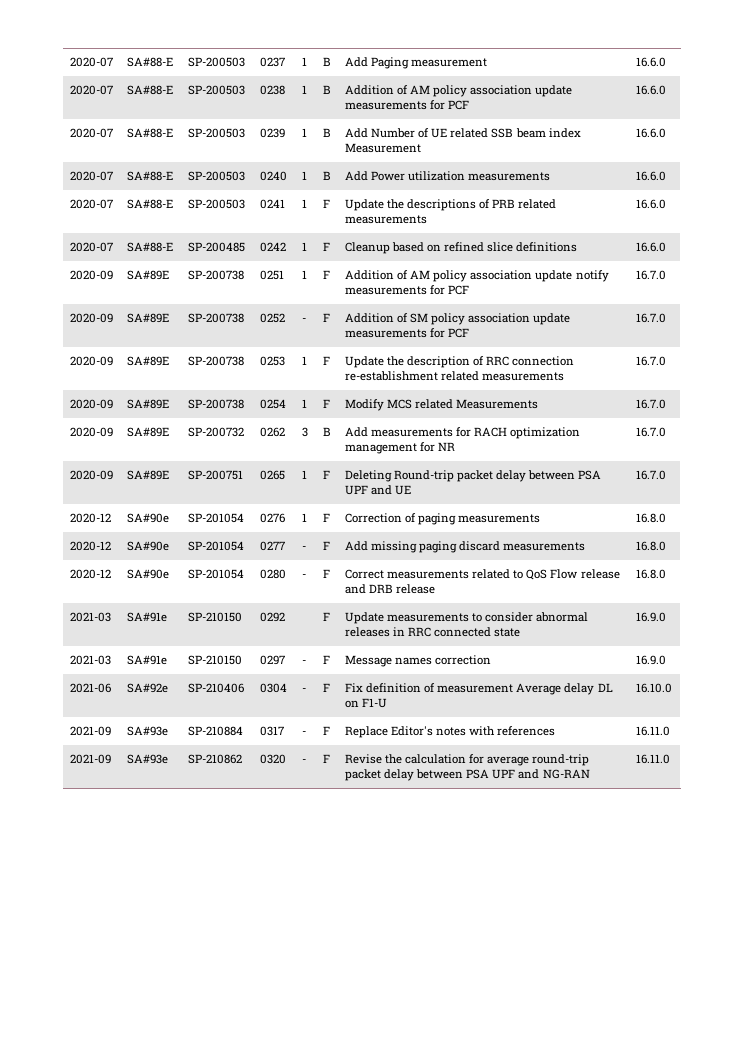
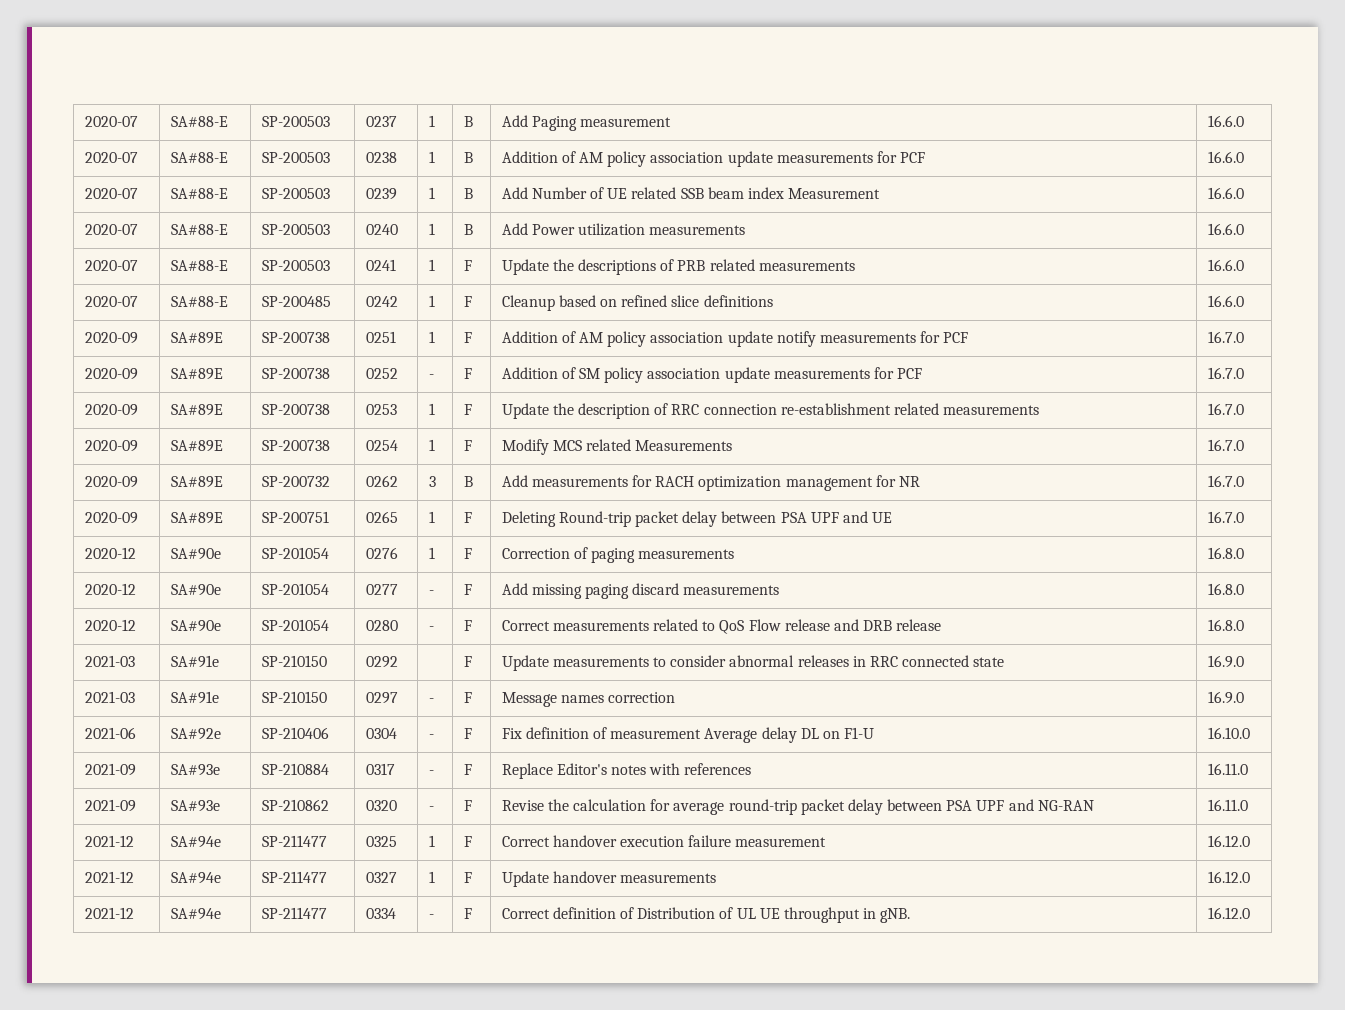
(670, 759) none -> [84,835,134,847] [170,836,221,848] [261,835,327,847] [365,836,397,847] [428,835,435,847] [463,836,472,847] [501,835,827,847] [1207,835,1250,847] [84,871,134,883] [170,872,221,884] [261,871,327,883] [365,872,397,883] [428,871,435,883] [463,872,472,883] [501,871,716,887] [1207,871,1250,883] [84,907,134,919] [170,908,221,920] [261,907,327,919] [365,908,396,919] [428,914,434,919] [463,908,472,919] [501,907,911,923] [1207,907,1250,919] // 2021-12 | SA#94e | SP-211477 | 0325 | 1 | F | Correct handover execution failure measurement | 16.12.0 // 2021-12 | SA#94e | SP-211477 | 0327 | 1 | F | Update handover measurements | 16.12.0 // 2021-12 | SA#94e | SP-211477 | 0334 | - | F | Correct definition of Distribution of UL UE throughput in gNB. | 16.12.0

